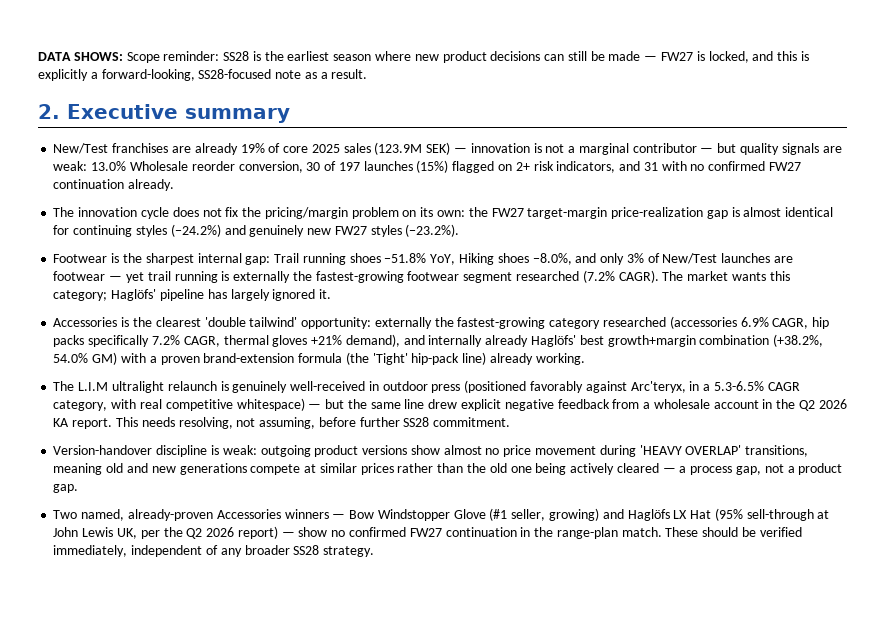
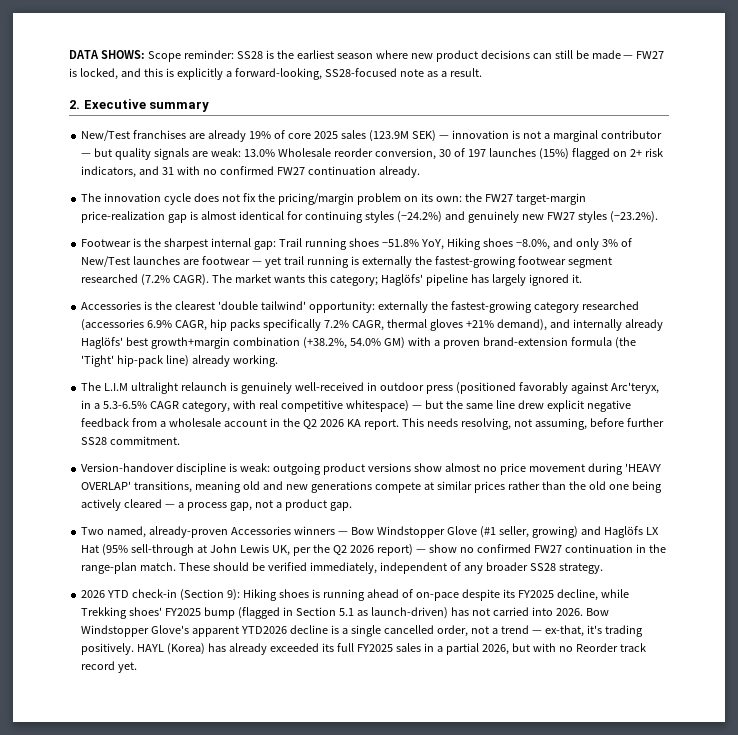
(375, 551) none -> [81,589,629,601] [81,607,609,619] [81,625,643,637] [81,643,646,655] [81,661,138,673] // 2026 YTD check-in (Section 9): Hiking shoes is running ahead of on-pace despite its FY2025 decline, while Trekking shoes' FY2025 bump (flagged in Section 5.1 as launch-driven) has not carried into 2026. Bow Windstopper Glove's apparent YTD2026 decline is a single cancelled order, not a trend — ex-that, it's trading positively. HAYL (Korea) has already exceeded its full FY2025 sales in a partial 2026, but with no Reorder track record yet.

